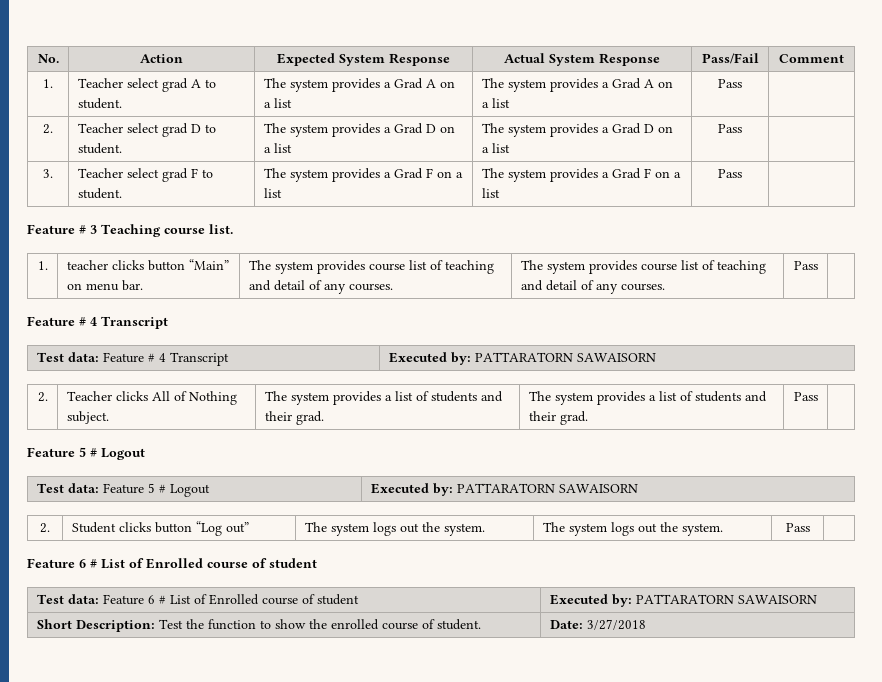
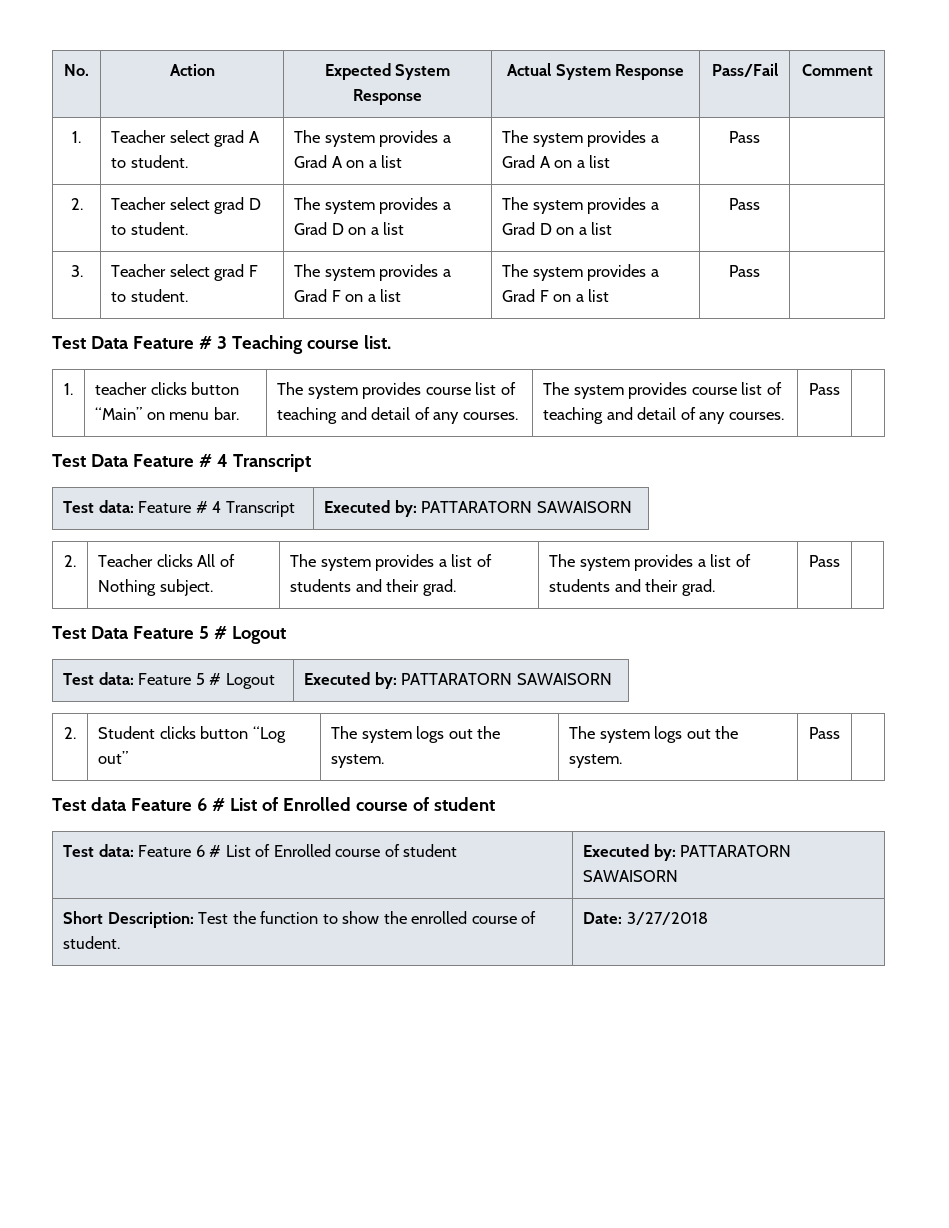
(742, 173) none -> [52,336,128,349] Test Data
(818, 265) none -> [52,454,128,467] Test Data
(818, 396) none -> [52,626,128,639] Test Data
(810, 527) none -> [52,797,126,811] Test data

